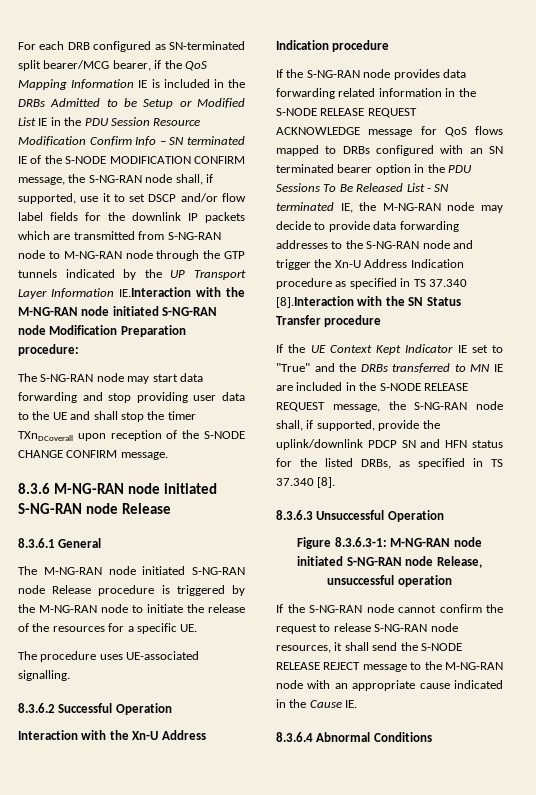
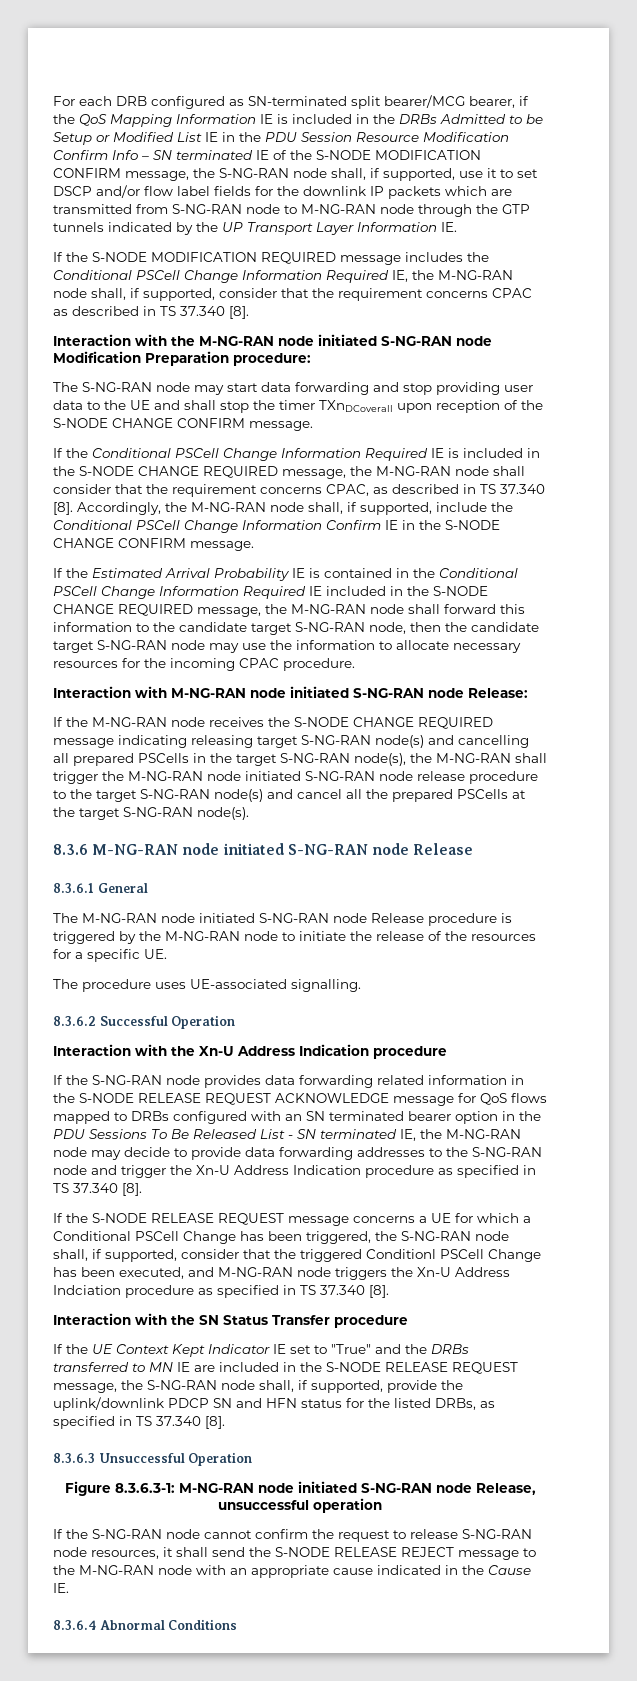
[119,287,191,297] IE.Interaction -> [441,222,457,232] [53,252,489,265] [53,270,513,283] [53,288,532,301] [53,306,249,319] [53,334,131,346] IE. // If the S-NODE MODIFICATION REQUIRED message includes the Conditional PSCell Change Information Required IE, the M-NG-RAN node shall, if supported, consider that the requirement concerns CPAC as described in TS 37.340 [8]. // Interaction
(168, 456) none -> [53,448,540,461] [53,466,525,479] [53,484,545,497] [53,502,513,515] [53,520,500,533] [53,538,254,551] [53,568,518,581] [53,586,488,599] [53,604,525,617] [53,622,539,635] [53,640,521,653] [53,658,355,671] [53,686,528,698] [53,717,493,729] [53,735,529,748] [53,753,547,766] [53,771,538,784] [53,789,526,802] [53,807,249,820] // If the Conditional PSCell Change Information Required IE is included in the S-NODE CHANGE REQUIRED message, the M-NG-RAN node shall consider that the requirement concerns CPAC, as described in TS 37.340 [8]. Accordingly, the M-NG-RAN node shall, if supported, include the Conditional PSCell Change Information Confirm IE in the S-NODE CHANGE CONFIRM message. // If the Estimated Arrival Probability IE is contained in the Conditional PSCell Change Information Required IE included in the S-NODE CHANGE REQUIRED message, the M-NG-RAN node shall forward this information to the candidate target S-NG-RAN node, then the candidate target S-NG-RAN node may use the information to allocate necessary resources for the incoming CPAC procedure. // Interaction with M-NG-RAN node initiated S-NG-RAN node Release: // If the M-NG-RAN node receives the S-NODE CHANGE REQUIRED message indicating releasing target S-NG-RAN node(s) and cancelling all prepared PSCells in the target S-NG-RAN node(s), the M-NG-RAN shall trigger the M-NG-RAN node initiated S-NG-RAN node release procedure to the target S-NG-RAN node(s) and cancel all the prepared PSCells at the target S-NG-RAN node(s).
[276,296,354,308] [8].Interaction -> [122,1183,142,1196] [53,1213,531,1226] [53,1231,509,1244] [53,1249,541,1262] [53,1267,510,1280] [53,1285,389,1298] [53,1313,131,1325] [8]. // If the S-NODE RELEASE REQUEST message concerns a UE for which a Conditional PSCell Change has been triggered, the S-NG-RAN node shall, if supported, consider that the triggered Conditionl PSCell Change has been executed, and M-NG-RAN node triggers the Xn-U Address Indciation procedure as specified in TS 37.340 [8]. // Interaction

